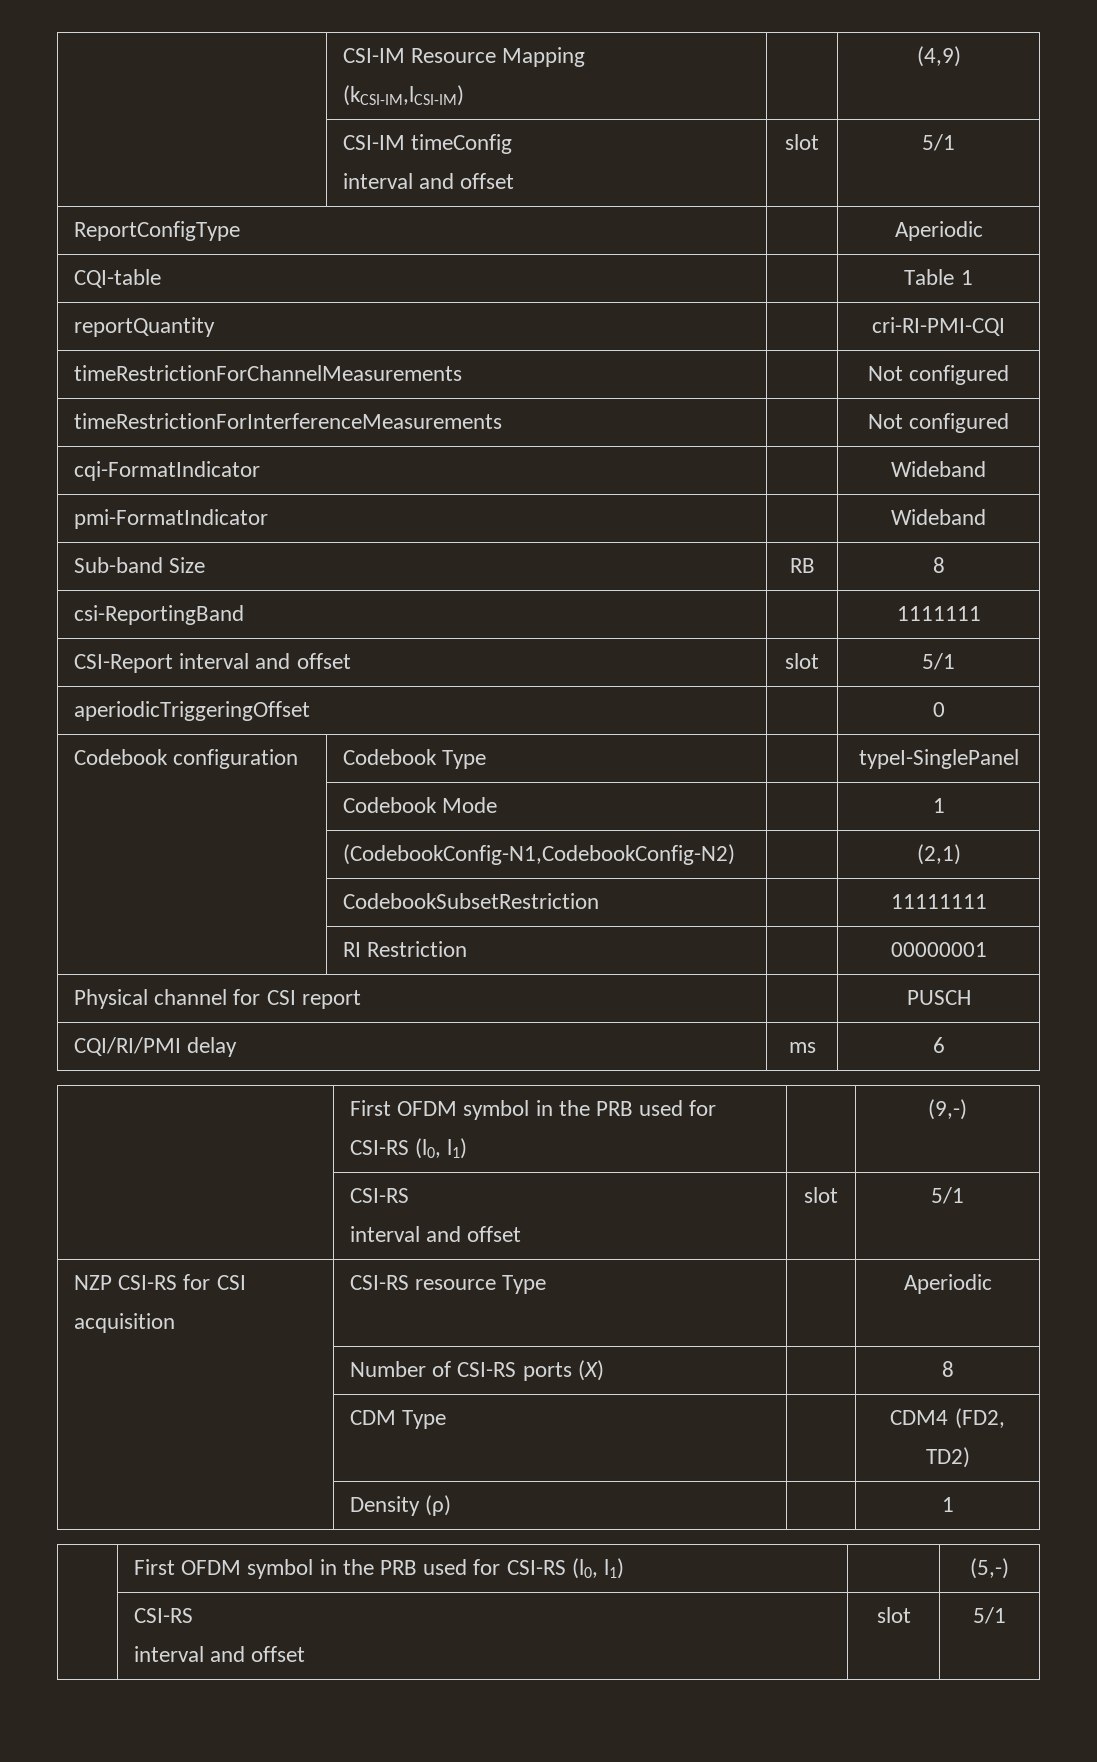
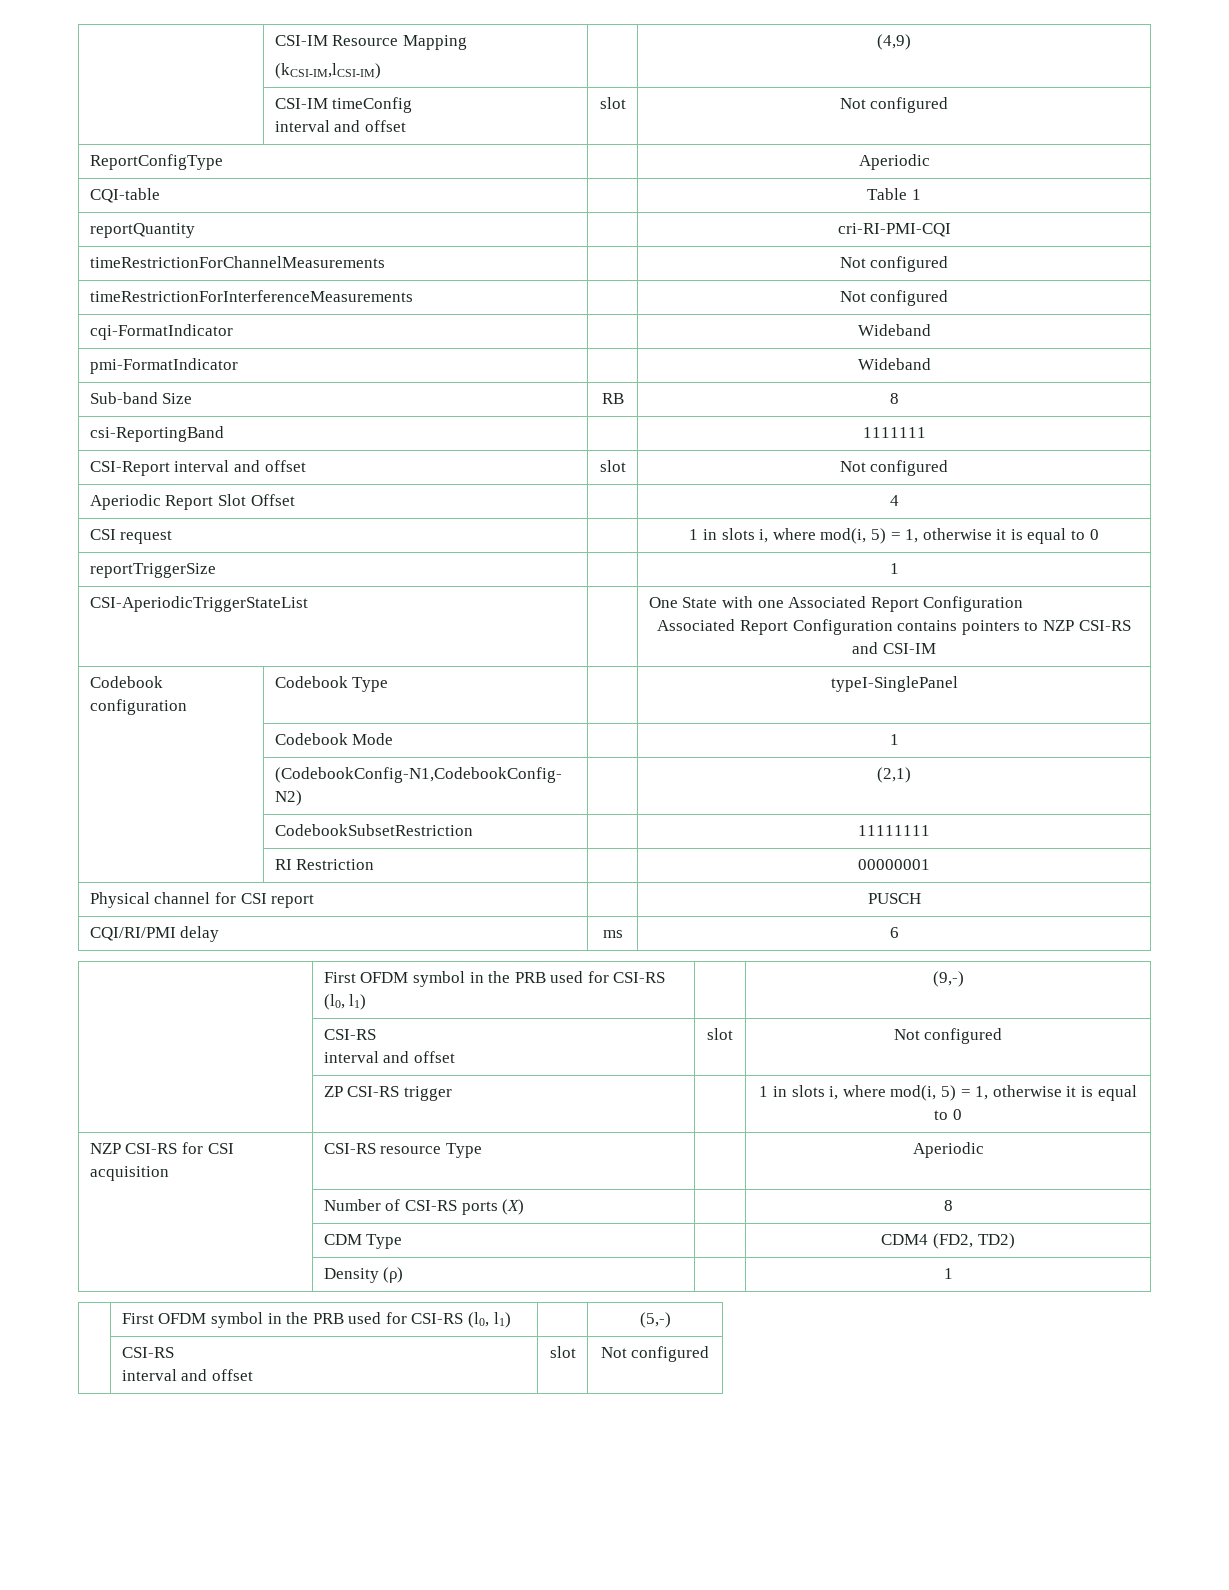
[922,134,955,151] 5/1 -> [839,97,949,113] Not configured
[922,653,955,670] [73,701,310,721] [932,702,945,717] 5/1 // aperiodicTriggeringOffset | | 0 -> [839,460,949,476] [89,494,295,510] [889,495,899,506] [89,529,173,544] [689,528,1099,544] [89,563,216,578] [889,563,899,574] [89,596,308,612] [648,596,1024,612] [657,619,1131,635] [852,642,936,654] Not configured // Aperiodic Report Slot Offset | | 4 // CSI request | | 1 in slots i, where mod(i, 5) = 1, otherwise it is equal to 0 // reportTriggerSize | | 1 // CSI-AperiodicTriggerStateList | | One State with one Associated Report Configuration // Associated Report Configuration contains pointers to NZP CSI-RS and CSI-IM
[931,1187,964,1204] 5/1 -> [893,1028,1003,1044] [323,1086,452,1101] [759,1085,1137,1101] [934,1109,962,1120] Not configured // | ZP CSI-RS trigger | | 1 in slots i, where mod(i, 5) = 1, otherwise it is equal to 0
[973,1607,1006,1624] 5/1 -> [600,1346,710,1362] Not configured

